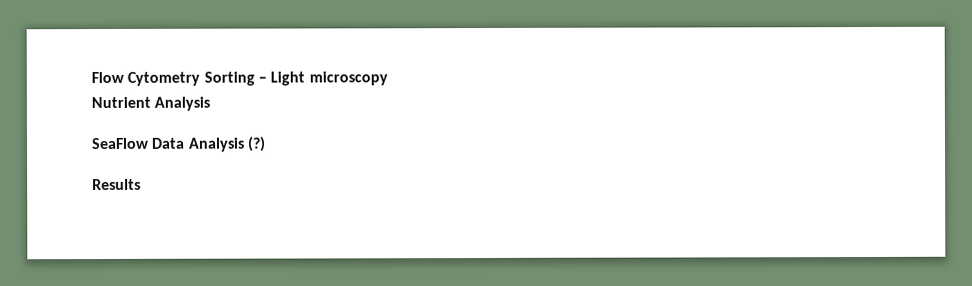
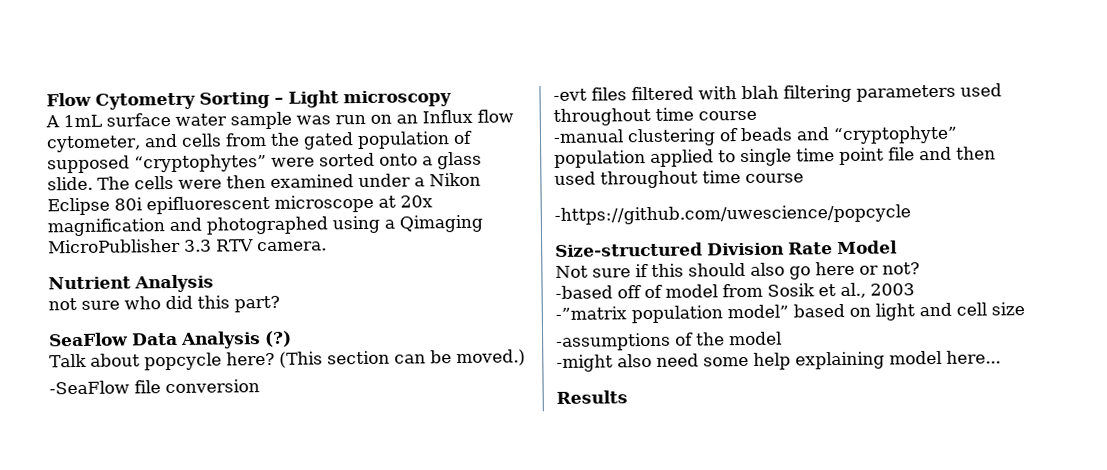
[91,96,211,111] [91,136,266,152] Nutrient Analysis // SeaFlow Data Analysis (?) -> [45,109,514,130] [46,130,473,153] [47,151,482,174] [47,172,481,191] [47,194,433,216] [47,214,483,237] [48,238,327,254] [48,274,214,293] [48,295,280,313] [49,330,292,349] [49,349,526,371] [49,379,260,395] [553,83,1002,103] [553,107,757,126] [553,125,958,147] [554,146,996,168] [554,170,804,189] [554,204,911,225] [555,240,898,257] [555,261,920,280] [555,282,915,299] [555,302,1025,324] [556,331,782,351] [556,350,1001,372] A 1mL surface water sample was run on an Influx flow cytometer, and cells from the gated population of supposed “cryptophytes” were sorted onto a glass slide. The cells were then examined under a Nikon Eclipse 80i epifluorescent microscope at 20x magnification and photographed using a Qimaging MicroPublisher 3.3 RTV camera. // Nutrient Analysis // not sure who did this part? // SeaFlow Data Analysis (?) // Talk about popcycle here? (This section can be moved.) // -SeaFlow file conversion // -evt files filtered with blah filtering parameters used throughout time course // -manual clustering of beads and “cryptophyte” population applied to single time point file and then used throughout time course // -https://github.com/uwescience/popcycle // Size-structured Division Rate Model // Not sure if this should also go here or not? // -based off of model from Sosik et al., 2003 // -”matrix population model” based on light and cell size // -assumptions of the model // -might also need some help explaining model here...

